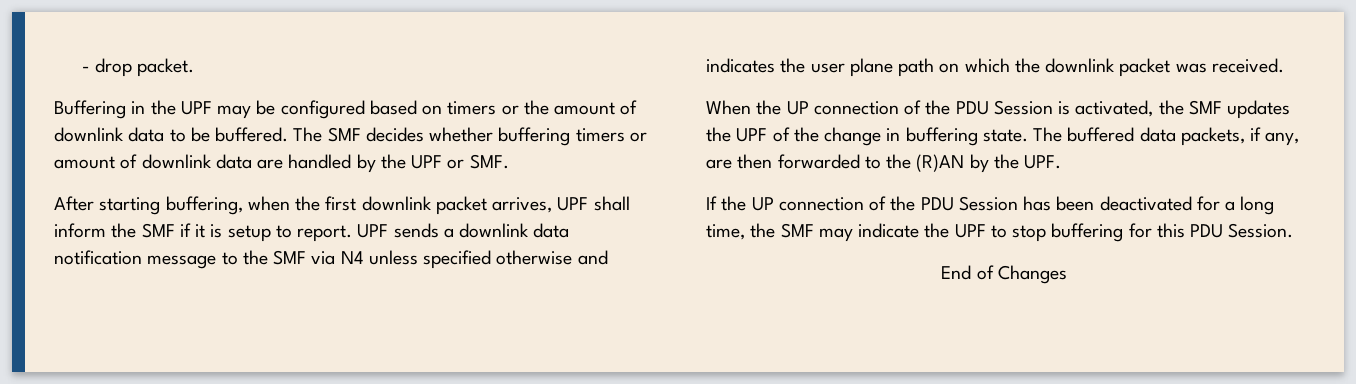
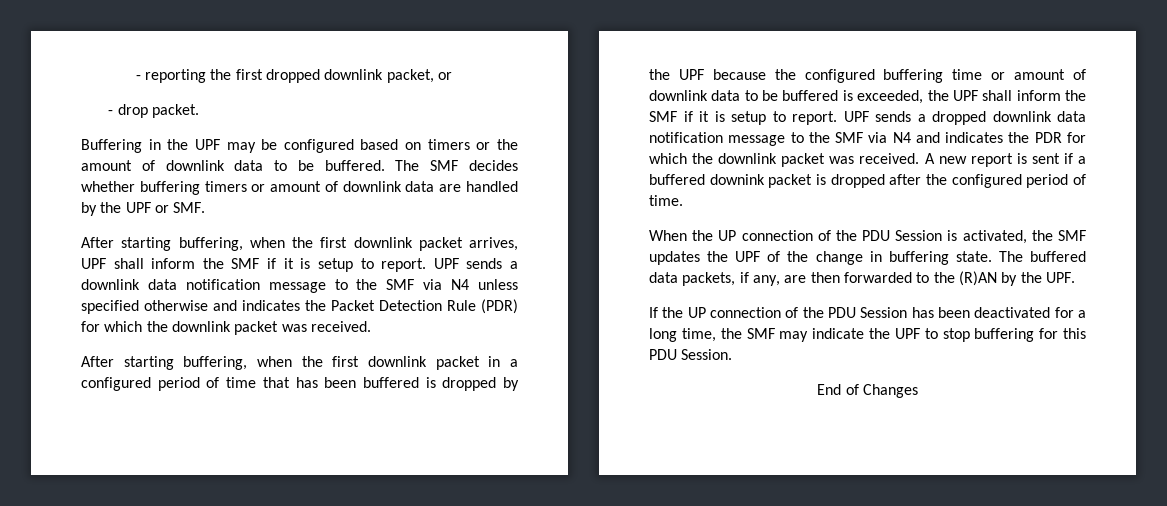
[81,66,90,72] - -> [135,69,453,83] [108,110,114,115] - reporting the first dropped downlink packet, or // -
[810,58,1284,77] user plane path on which the downlink packet was received. -> [331,299,518,314] [81,321,371,335] [81,356,518,370] [81,377,519,391] [649,69,1086,83] [649,90,1086,104] [649,111,1086,125] [649,132,1086,146] [649,153,1086,167] [649,174,1086,188] [649,195,683,206] Packet Detection Rule (PDR) for which the downlink packet was received. // After starting buffering, when the first downlink packet in a configured period of time that has been buffered is dropped by the UPF because the configured buffering time or amount of downlink data to be buffered is exceeded, the UPF shall inform the SMF if it is setup to report. UPF sends a dropped downlink data notification message to the SMF via N4 and indicates the PDR for which the downlink packet was received. A new report is sent if a buffered downink packet is dropped after the configured period of time.

